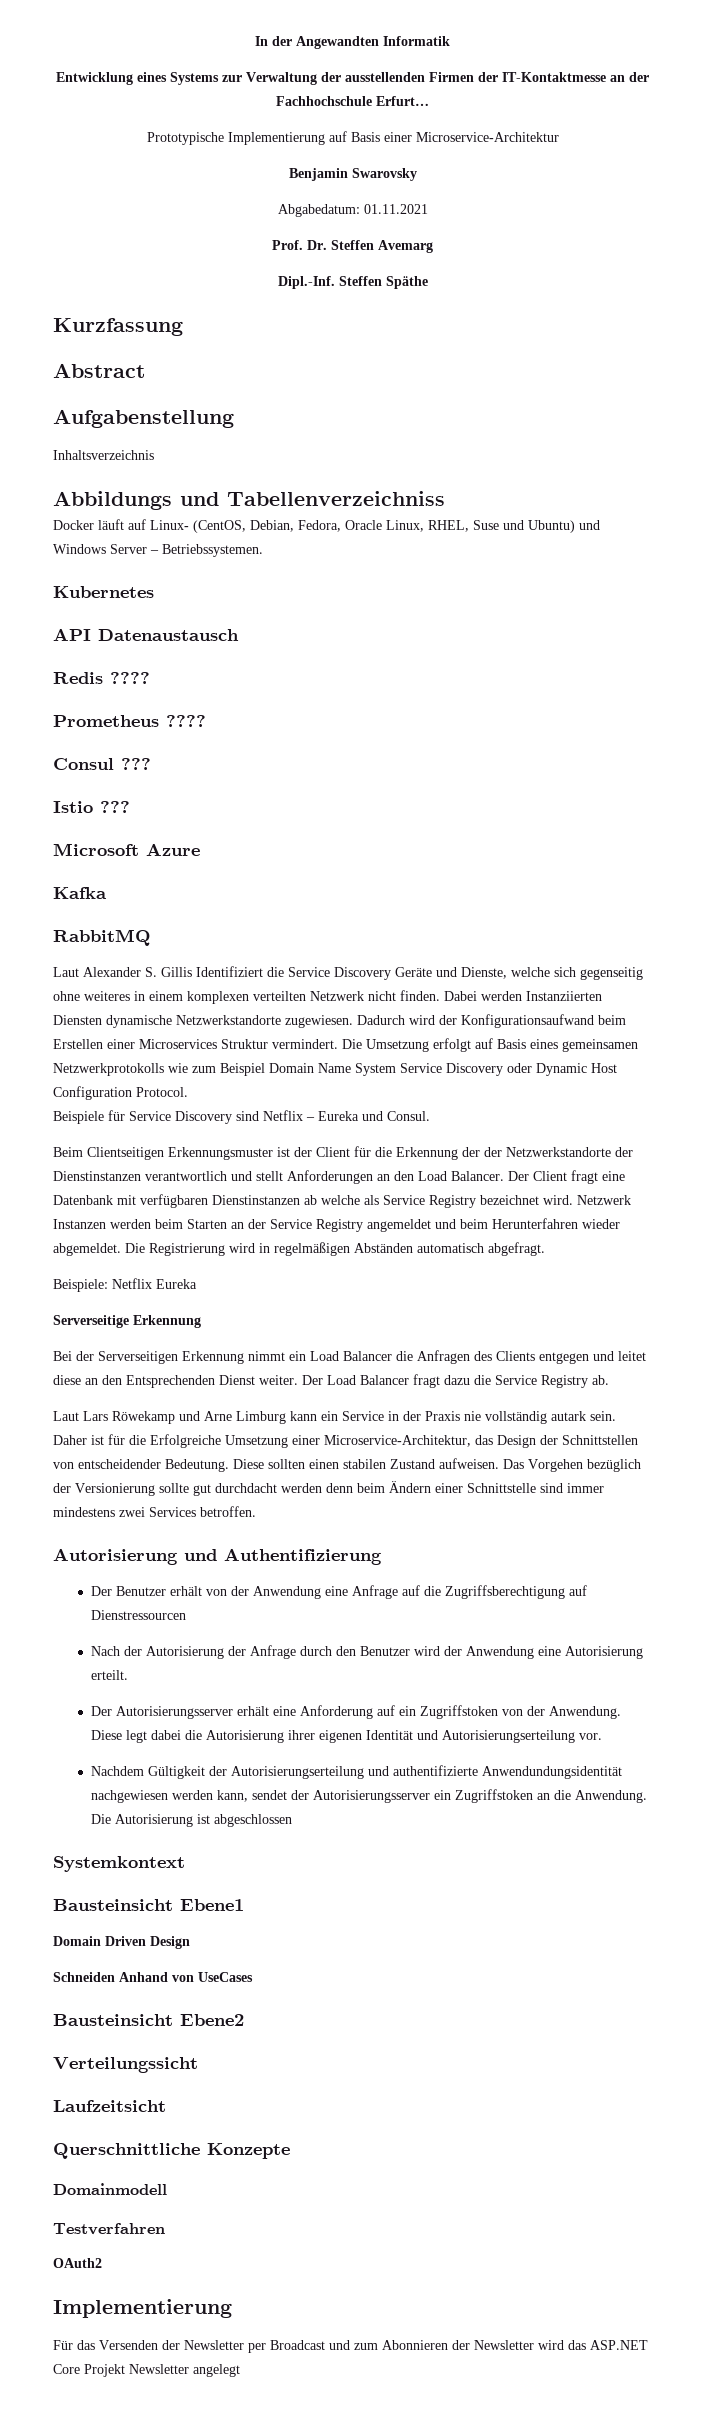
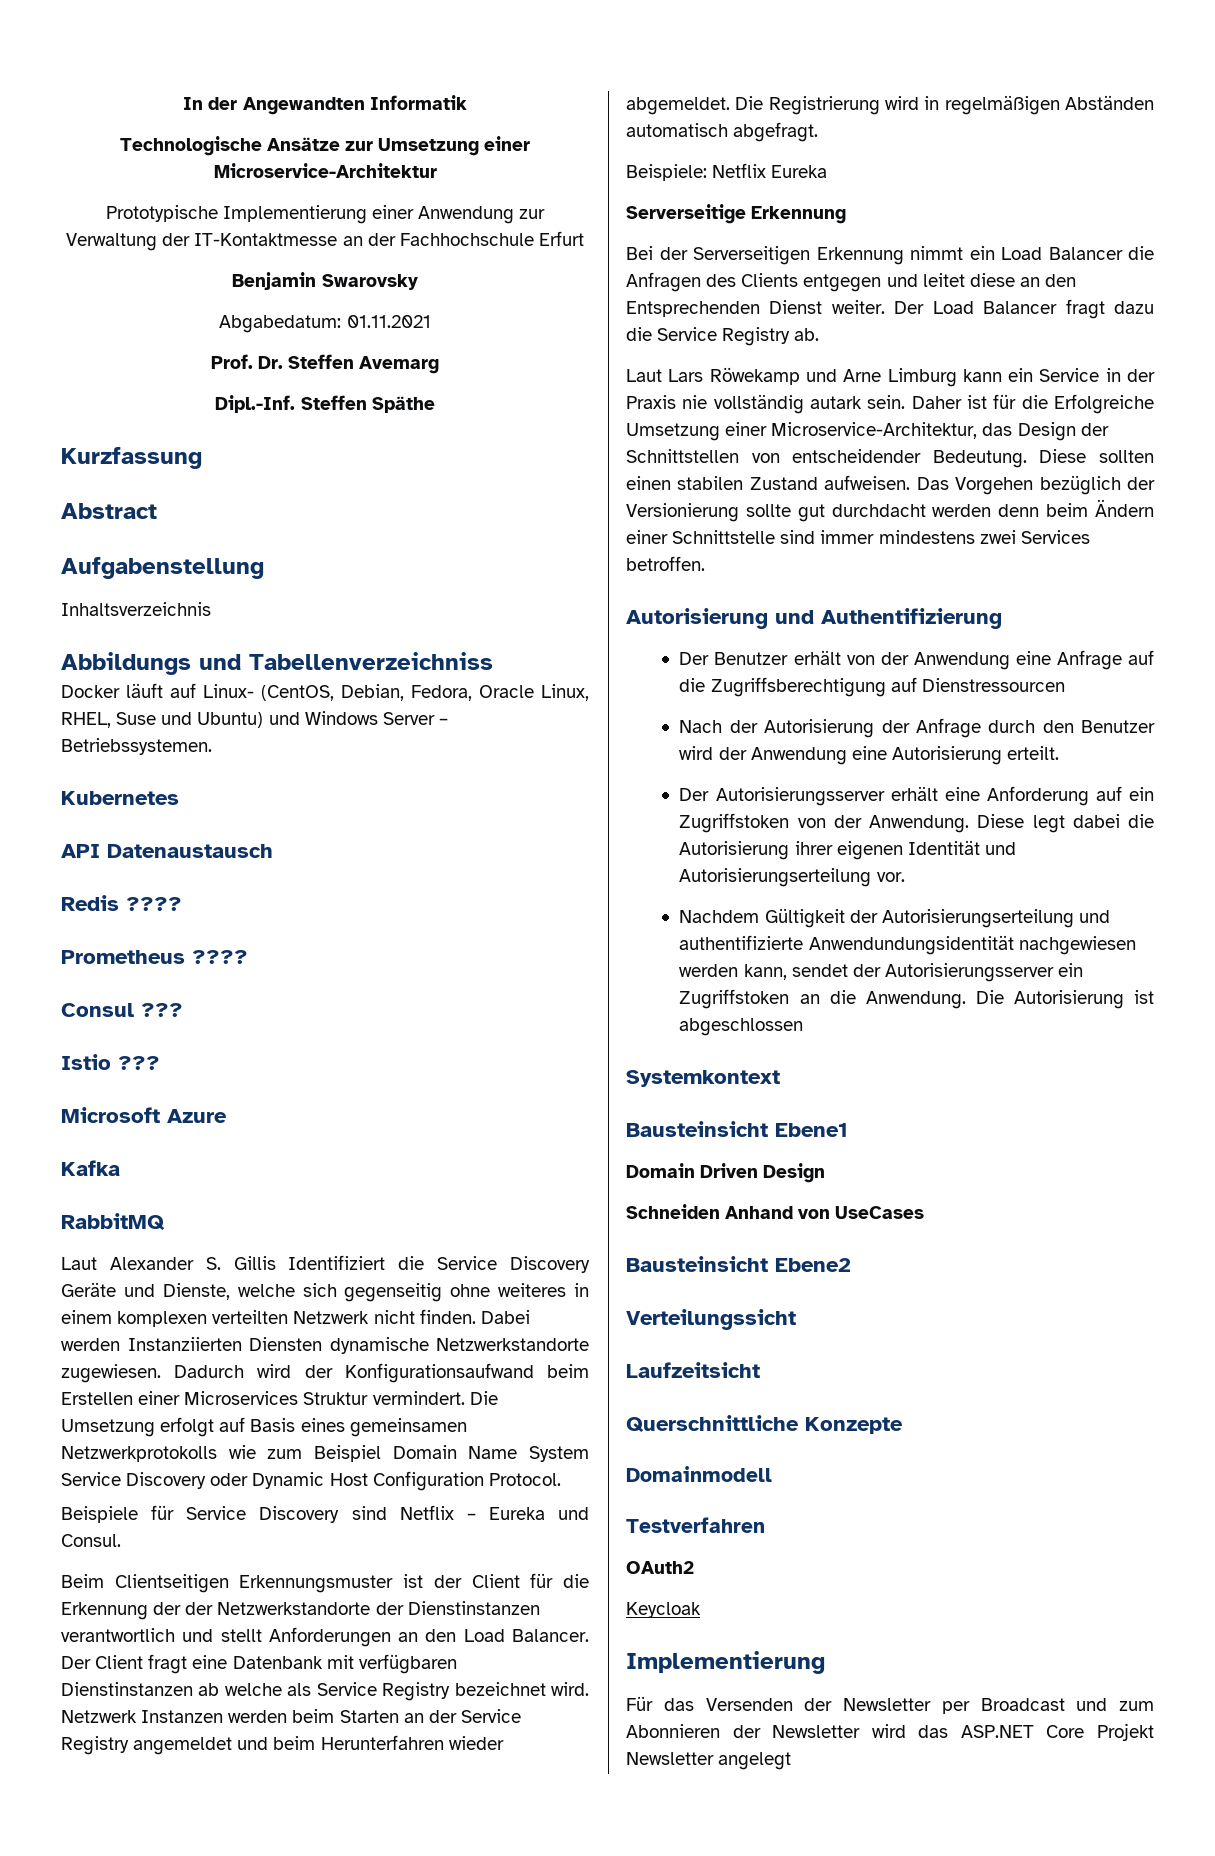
[56,72,649,85] [276,96,429,106] [146,131,559,145] Entwicklung eines Systems zur Verwaltung der ausstellenden Firmen der IT-Kontaktmesse an der Fachhochschule Erfurt… // Prototypische Implementierung auf Basis einer Microservice-Architektur -> [119,136,531,156] [213,163,437,178] [105,205,546,224] [66,231,584,251] Technologische Ansätze zur Umsetzung einer Microservice-Architektur // Prototypische Implementierung einer Anwendung zur Verwaltung der IT-Kontaktmesse an der Fachhochschule Erfurt
(102, 2263) none -> [626,1602,701,1618] // Keycloak

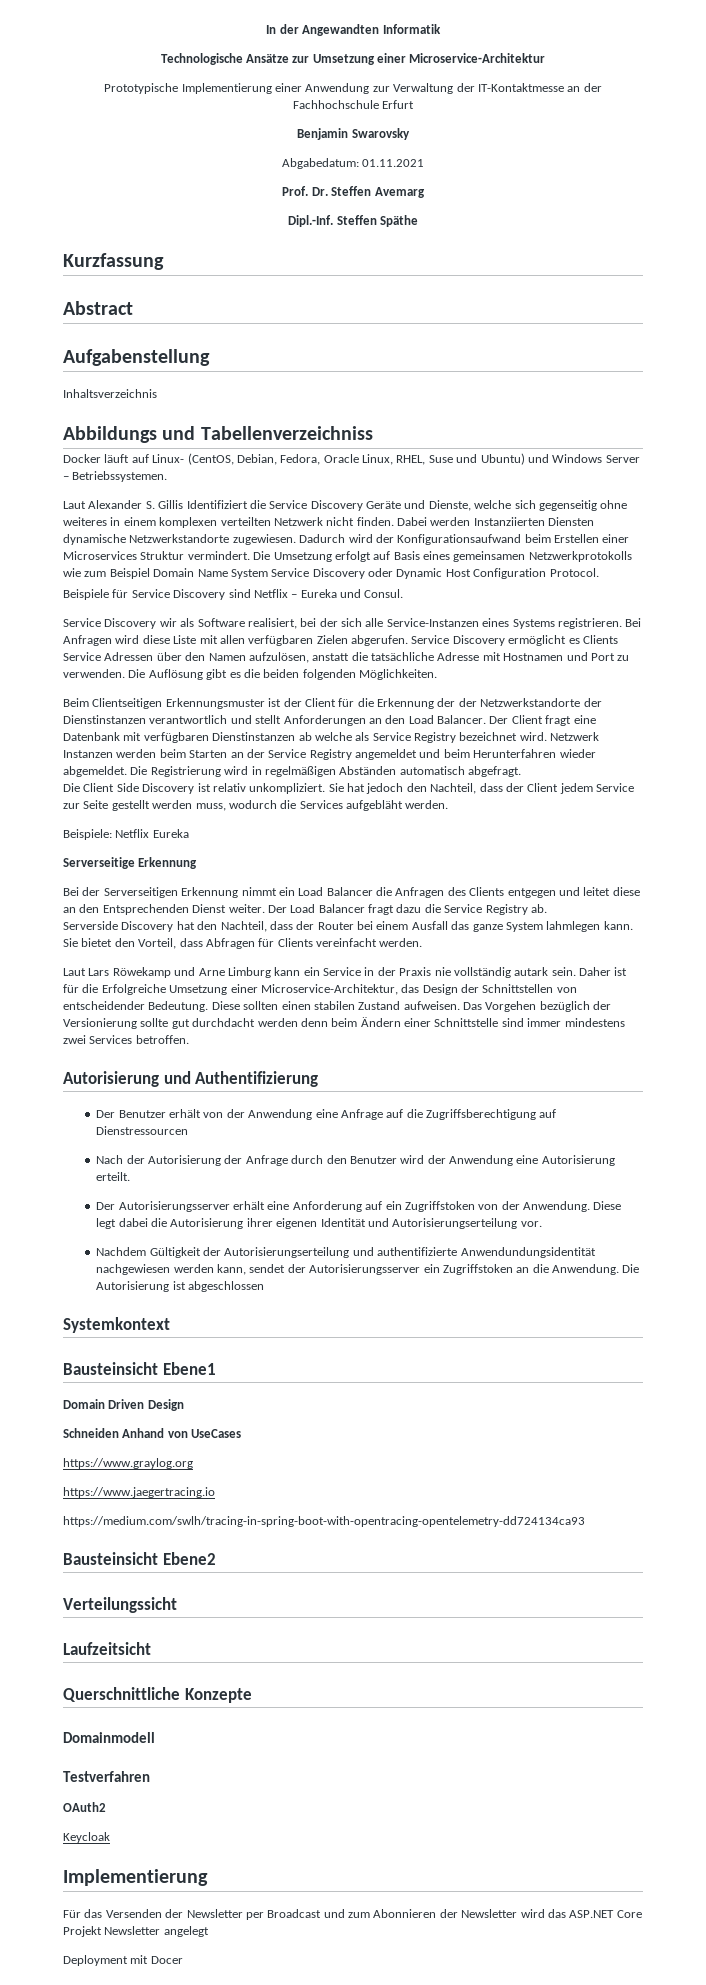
[61,791,179,805] [61,844,273,858] [61,895,182,911] [61,950,248,964] [61,1003,183,1017] [61,1054,160,1070] [61,1107,227,1123] [61,1160,120,1176] [61,1213,165,1231] // Kubernetes // API Datenaustausch // Redis ???? // Prometheus ???? // Consul ??? // Istio ??? // Microsoft Azure // Kafka // RabbitMQ -> (168, 476) none
(121, 1540) none -> [63,618,642,629] [63,635,618,646] [63,652,630,663] [63,669,437,680] // Service Discovery wir als Software realisiert, bei der sich alle Service-Instanzen eines Systems registrieren. Bei Anfragen wird diese Liste mit allen verfügbaren Zielen abgerufen. Service Discovery ermöglicht es Clients Service Adressen über den Namen aufzulösen, anstatt die tatsächliche Adresse mit Hostnamen und Port zu verwenden. Die Auflösung gibt es die beiden folgenden Möglichkeiten.
(819, 132) none -> [63,783,634,794] [63,800,449,811] // Die Client Side Discovery ist relativ unkompliziert. Sie hat jedoch den Nachteil, dass der Client jedem Service zur Seite gestellt werden muss, wodurch die Services aufgebläht werden.
(820, 334) none -> [63,921,633,932] [63,938,423,949] // Serverside Discovery hat den Nachteil, dass der Router bei einem Ausfall das ganze System lahmlegen kann. Sie bietet den Vorteil, dass Abfragen für Clients vereinfacht werden.
(925, 1212) none -> [63,1458,193,1469] [63,1487,215,1498] [63,1516,585,1527] // https://www.graylog.org // https://www.jaegertracing.io // https://medium.com/swlh/tracing-in-spring-boot-with-opentracing-opentelemetry-dd724134ca93
(792, 1761) none -> [63,1955,183,1966] // Deployment mit Docer

